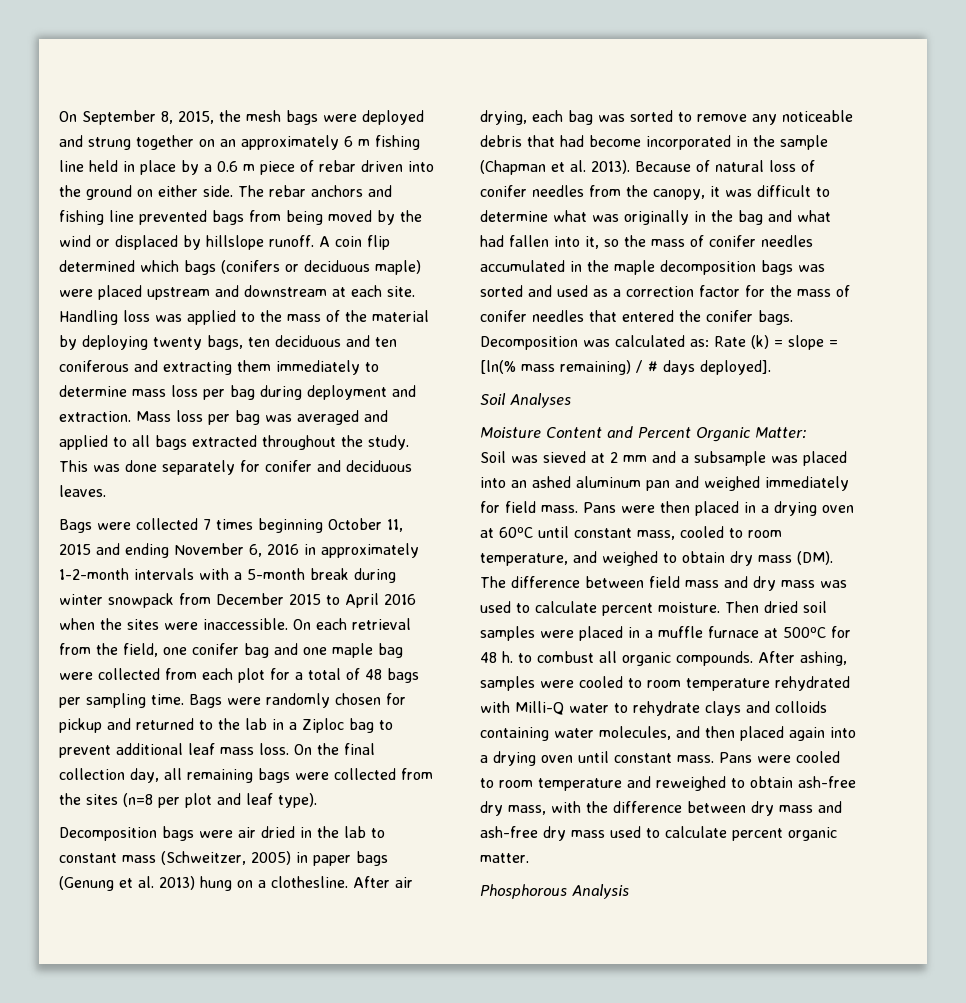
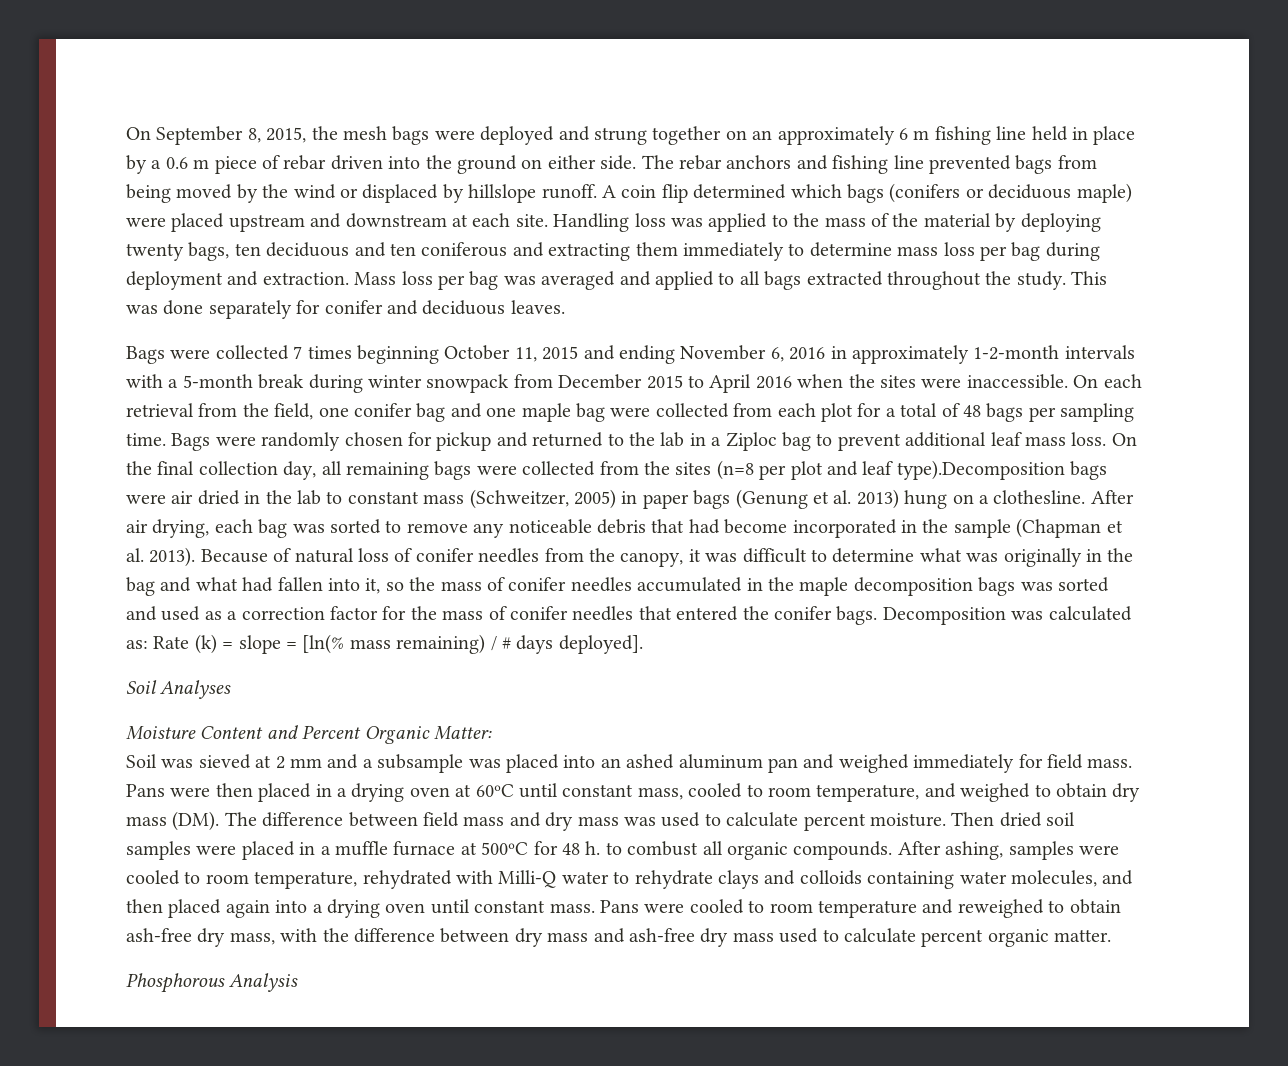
[278,793,317,808] [59,827,157,841] type). // Decomposition -> [896,460,1065,480] type).Decomposition
[686,678,770,691] temperature -> [254,871,358,889] temperature,

